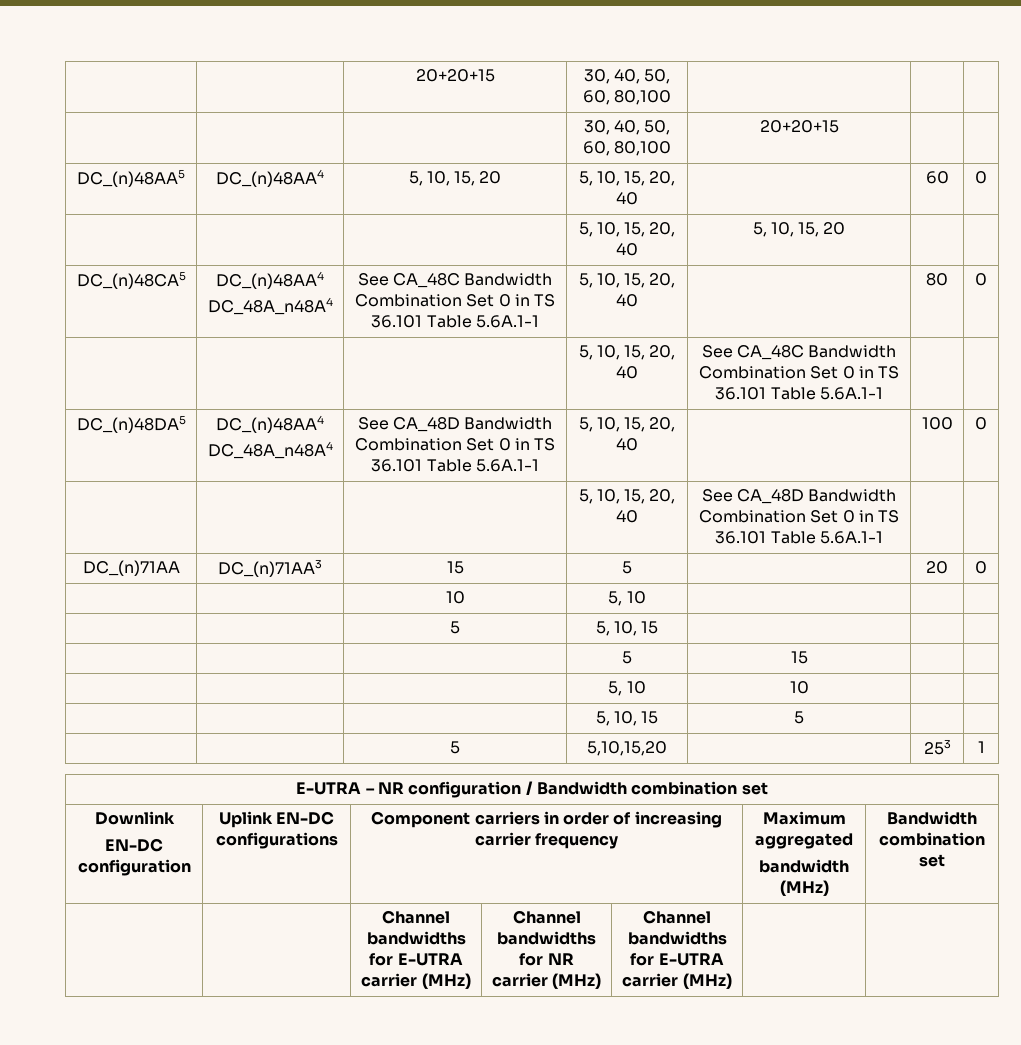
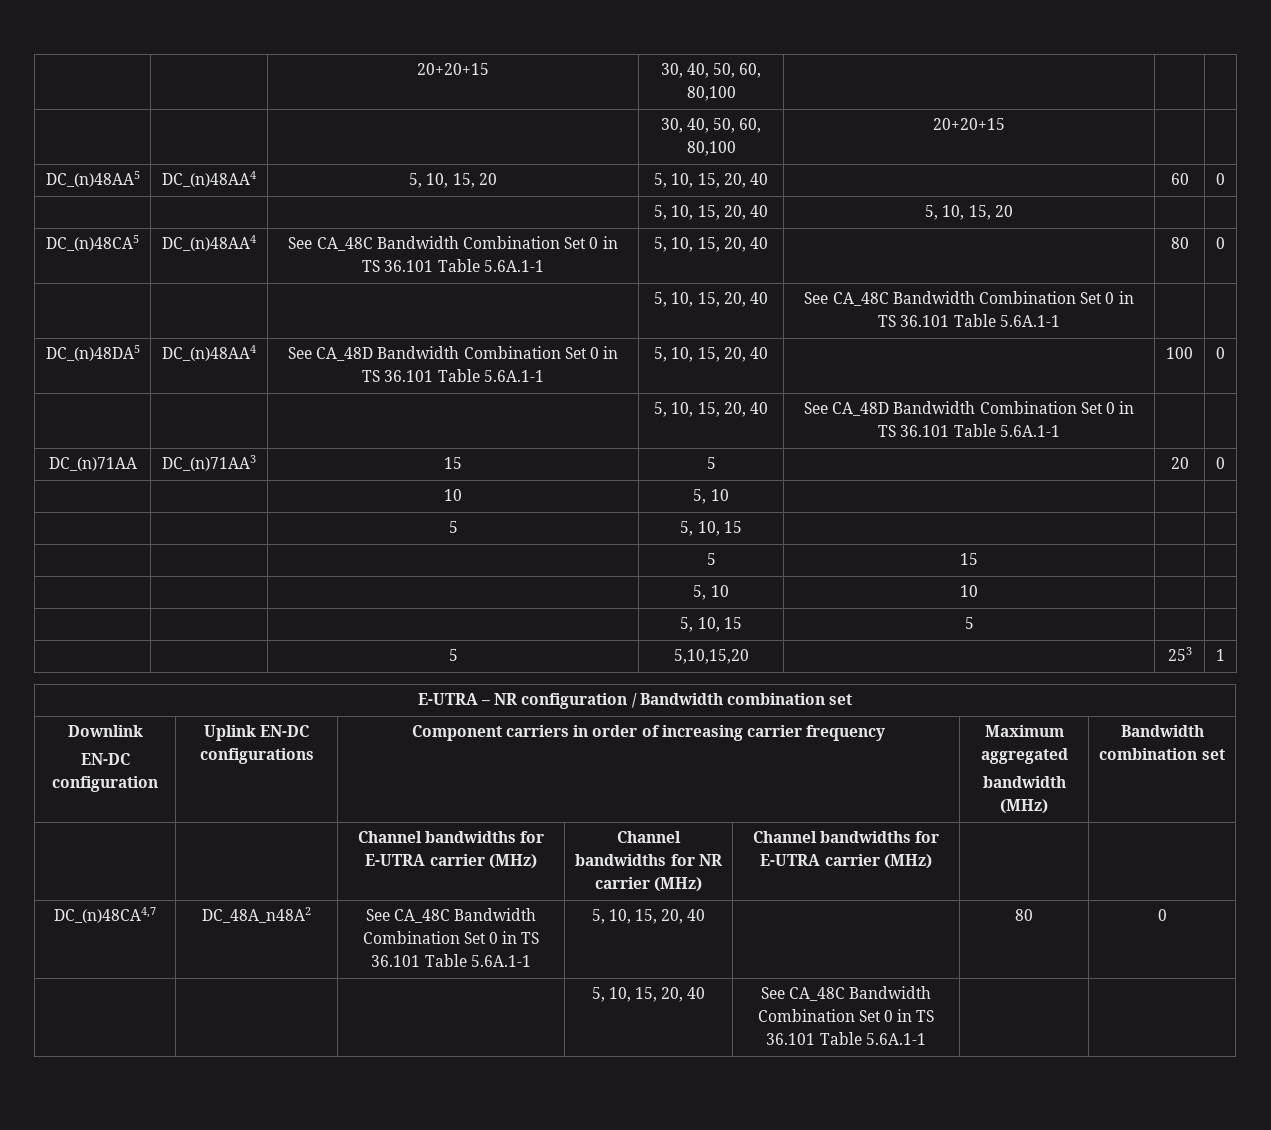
[207,297,333,315] // DC_48A_n48A4 -> (256, 243) none
[207,441,333,459] // DC_48A_n48A4 -> (256, 353) none
(732, 981) none -> [54,907,156,923] [202,907,311,923] [365,908,537,923] [362,931,540,944] [371,954,531,967] [591,909,706,924] [1015,909,1033,921] [1157,909,1167,921] [591,987,706,1002] [760,986,932,1001] [757,1009,935,1022] [766,1032,926,1045] // DC_(n)48CA4,7 | DC_48A_n48A2 | See CA_48C Bandwidth Combination Set 0 in TS 36.101 Table 5.6A.1-1 | 5, 10, 15, 20, 40 | | 80 | 0 // | | | 5, 10, 15, 20, 40 | See CA_48C Bandwidth Combination Set 0 in TS 36.101 Table 5.6A.1-1 | |

